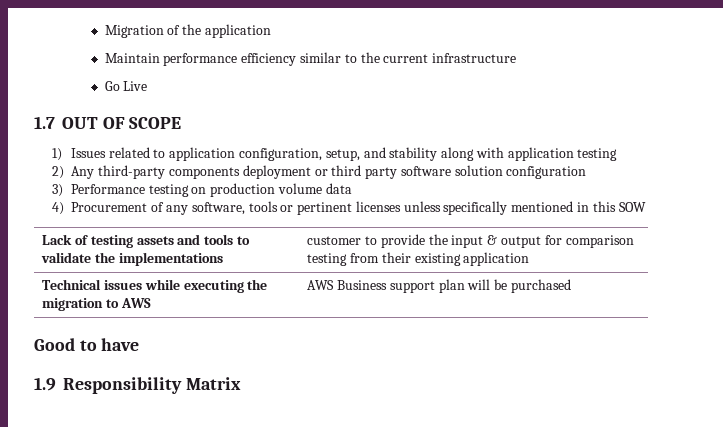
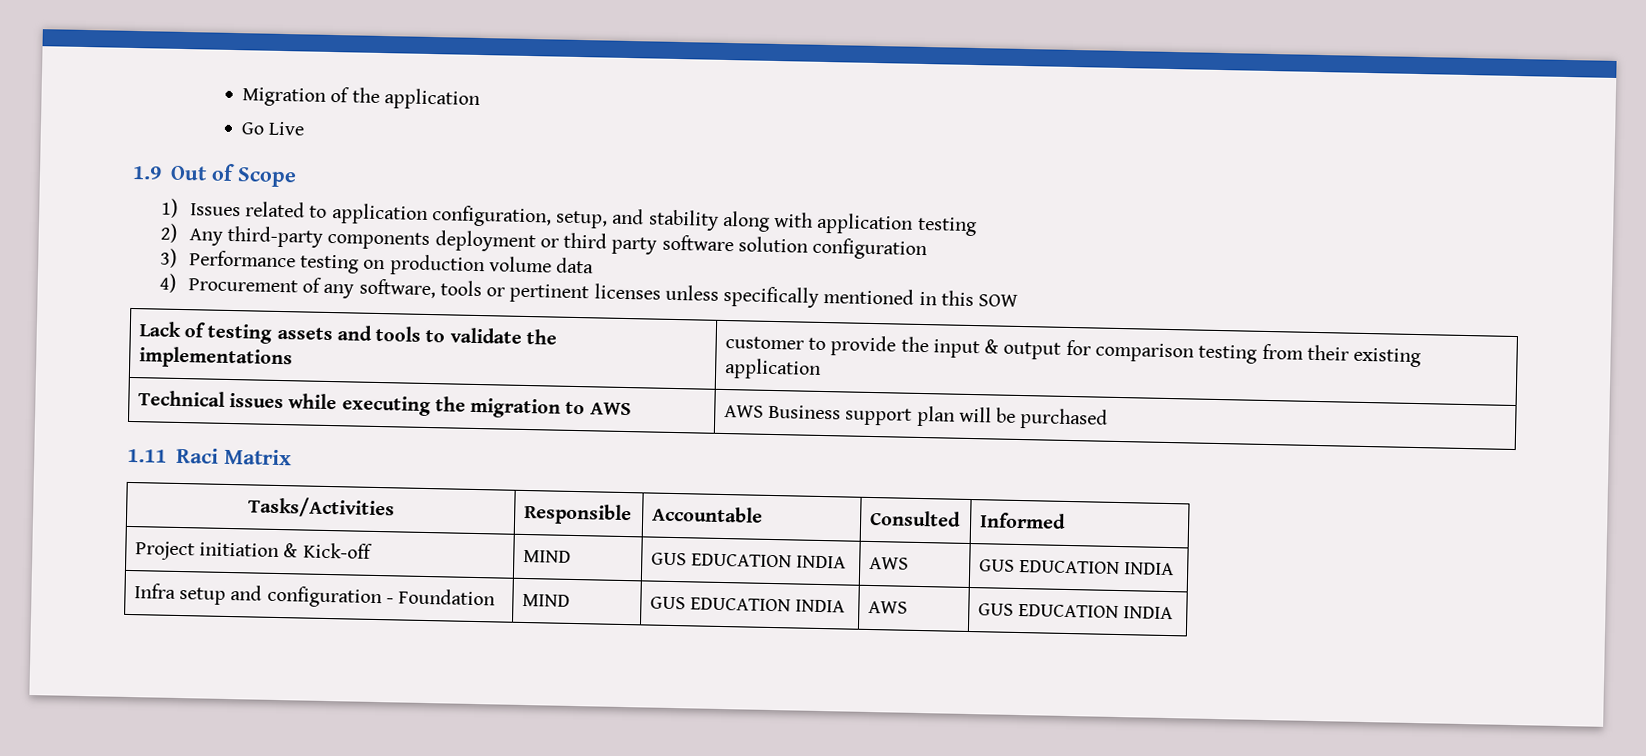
[104,52,517,66] [104,81,148,91] [34,116,182,129] Maintain performance efficiency similar to the current infrastructure // Go Live // 1.7 OUT OF SCOPE -> [241,121,306,136] [132,163,297,188] Go Live // 1.9 Out of Scope
[34,338,140,351] [34,377,241,394] Good to have // 1.9 Responsibility Matrix -> [127,447,292,466] [247,496,395,519] [523,502,632,526] [651,505,763,523] [869,509,961,527] [979,512,1066,529] [134,541,373,561] [522,549,571,563] [650,552,847,569] [868,556,909,570] [978,559,1175,576] [133,583,496,609] [521,593,570,607] [649,596,846,613] [867,600,908,614] [977,603,1174,620] 1.11 Raci Matrix // Tasks/Activities | Responsible | Accountable | Consulted | Informed // Project initiation & Kick-off | MIND | GUS EDUCATION INDIA | AWS | GUS EDUCATION INDIA // Infra setup and configuration - Foundation | MIND | GUS EDUCATION INDIA | AWS | GUS EDUCATION INDIA

